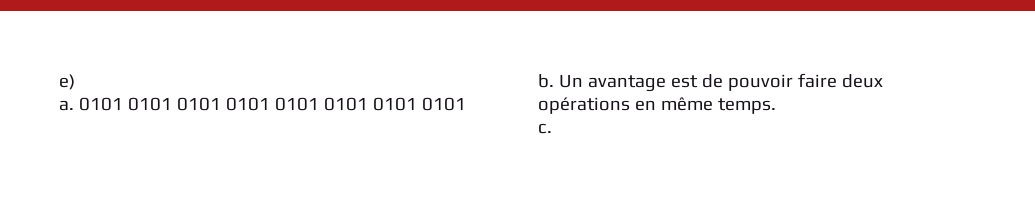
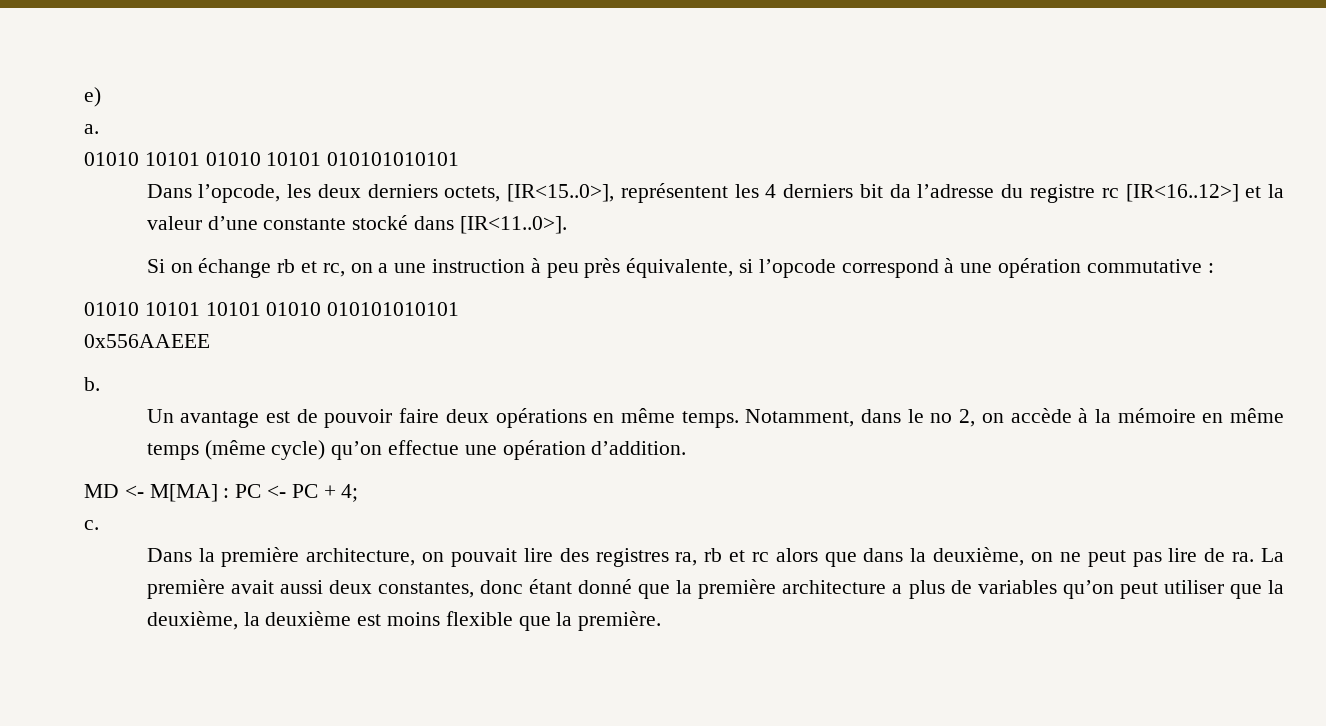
[78,97,466,111] 0101 0101 0101 0101 0101 0101 0101 0101 -> [84,152,460,166] [146,183,1284,203] [146,215,567,234] [146,258,1214,278] [84,302,460,316] [84,334,210,348] // 01010 10101 01010 10101 010101010101 // Dans l’opcode, les deux derniers octets, [IR<15..0>], représentent les 4 derniers bit da l’adresse du registre rc [IR<16..12>] et la valeur d’une constante stocké dans [IR<11..0>]. // Si on échange rb et rc, on a une instruction à peu près équivalente, si l’opcode correspond à une opération commutative : // 01010 10101 10101 01010 010101010101 // 0x556AAEEE
(554, 81) none -> (100, 384) //
[538,123,552,134] // c. -> [745,408,1284,427] [146,440,687,460] [84,484,359,502] [84,520,99,530] [146,547,1284,567] [146,579,1284,599] [146,611,662,631] Notamment, dans le no 2, on accède à la mémoire en même temps (même cycle) qu’on effectue une opération d’addition. // MD <- M[MA] : PC <- PC + 4; // c. // Dans la première architecture, on pouvait lire des registres ra, rb et rc alors que dans la deuxième, on ne peut pas lire de ra. La première avait aussi deux constantes, donc étant donné que la première architecture a plus de variables qu’on peut utiliser que la deuxième, la deuxième est moins flexible que la première.

